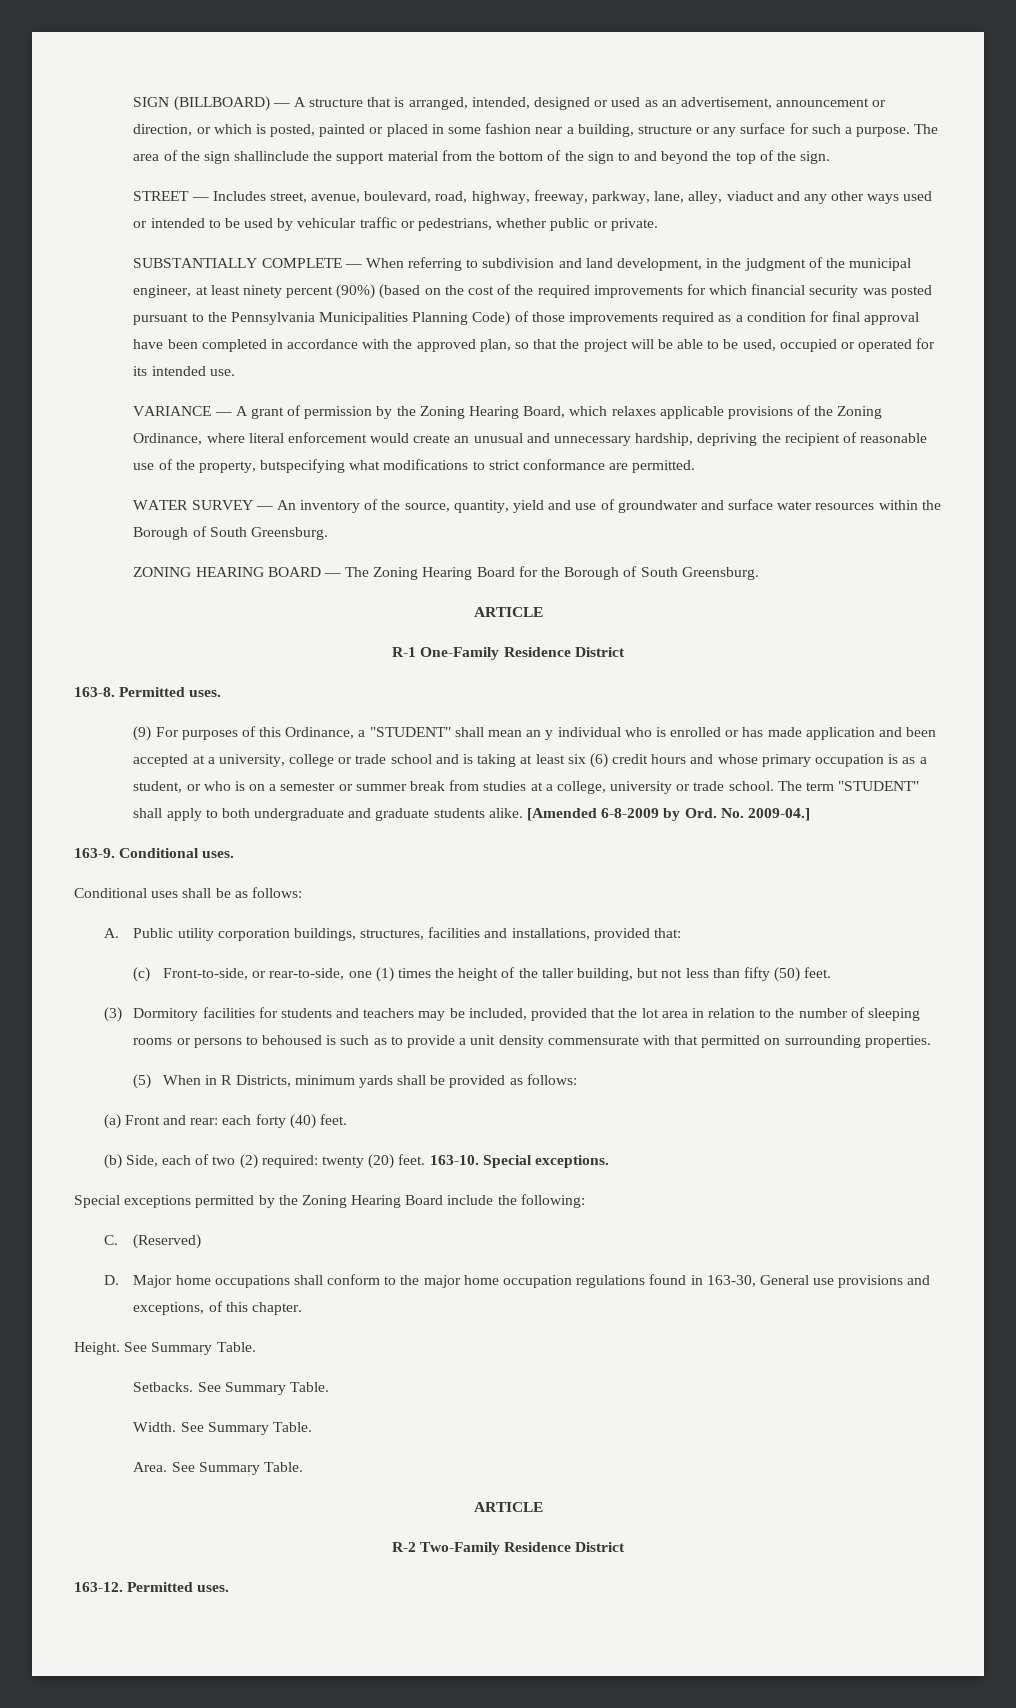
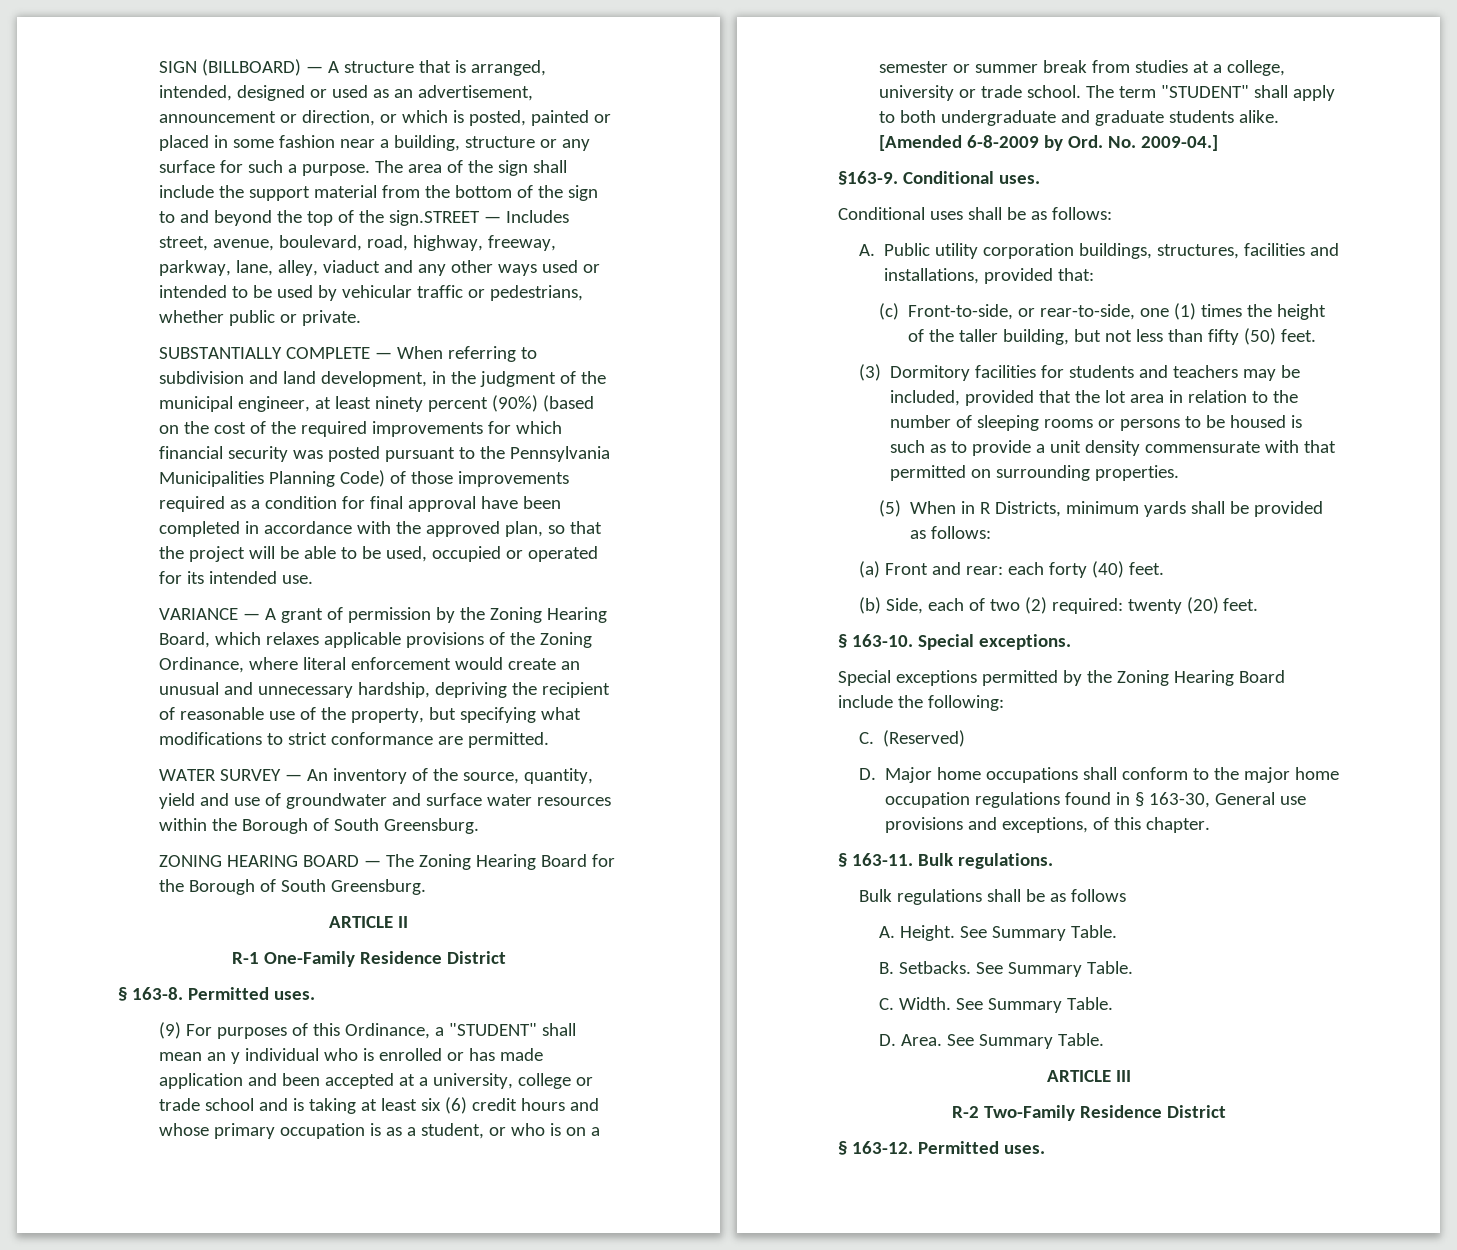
[234,151,310,161] shallinclude -> [533,160,568,173] [159,185,215,198] shall include
[800,151,831,164] [133,191,190,201] sign. // STREET -> [389,210,481,226] sign.STREET
[260,459,346,473] butspecifying -> [429,707,537,723] but specifying
(543, 612) none -> [397,916,408,928] II
(625, 652) none -> [118,987,127,1001] §
[74,848,115,858] 163-9. -> [838,171,898,185] §163-9.
[262,1035,323,1045] behoused -> [1205,415,1286,428] be housed
(426, 1159) none -> [838,634,847,648] // §
(703, 1280) none -> [1134,792,1144,807] §
(302, 1308) none -> [838,853,1053,869] [858,889,1126,905] [879,926,896,938] § 163-11. Bulk regulations. // Bulk regulations shall be as follows // A.
(256, 1347) none -> [879,962,895,974] B.
(329, 1387) none -> [879,998,895,1010] C.
(312, 1427) none -> [879,1034,897,1046] D.
(543, 1507) none -> [1115,1070,1131,1082] III
(626, 1547) none -> [838,1141,847,1155] §

